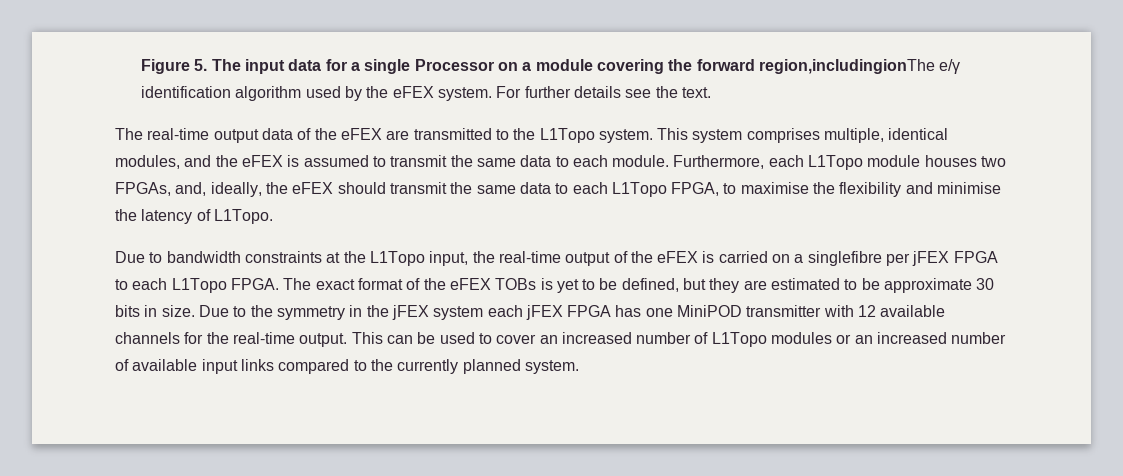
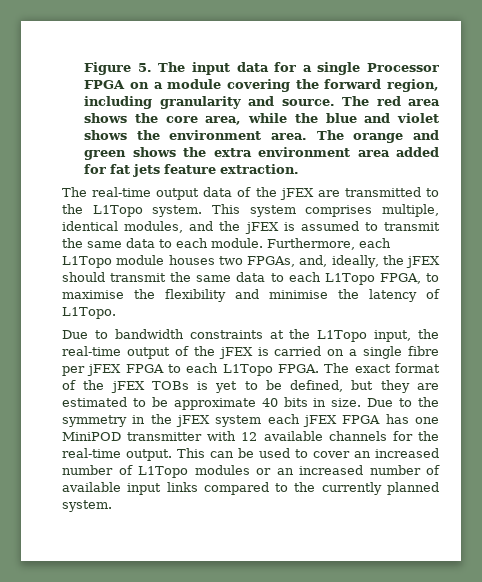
(494, 65) none -> [84,80,126,89] FPGA
[758,59,961,74] [141,86,711,101] region,includingionThe e/γ identification algorithm used by the eFEX system. For further details see the text. -> [387,79,439,92] [84,96,440,109] [84,113,439,125] [84,130,440,143] [84,147,439,160] [84,164,300,177] region, including granularity and source. The red area shows the core area, while the blue and violet shows the environment area. The orange and green shows the extra environment area added for fat jets feature extraction.
[340,128,382,140] eFEX -> [279,188,314,200] jFEX
[241,155,283,167] eFEX -> [244,222,279,234] jFEX
[292,182,334,194] eFEX -> [406,256,440,268] jFEX
[657,251,699,263] eFEX -> [218,347,253,359] jFEX
[807,251,882,266] singlefibre -> [363,346,439,359] single fibre
[449,278,491,290] eFEX -> [110,381,145,393] jFEX
[976,278,995,290] 30 -> [261,398,278,407] 40

